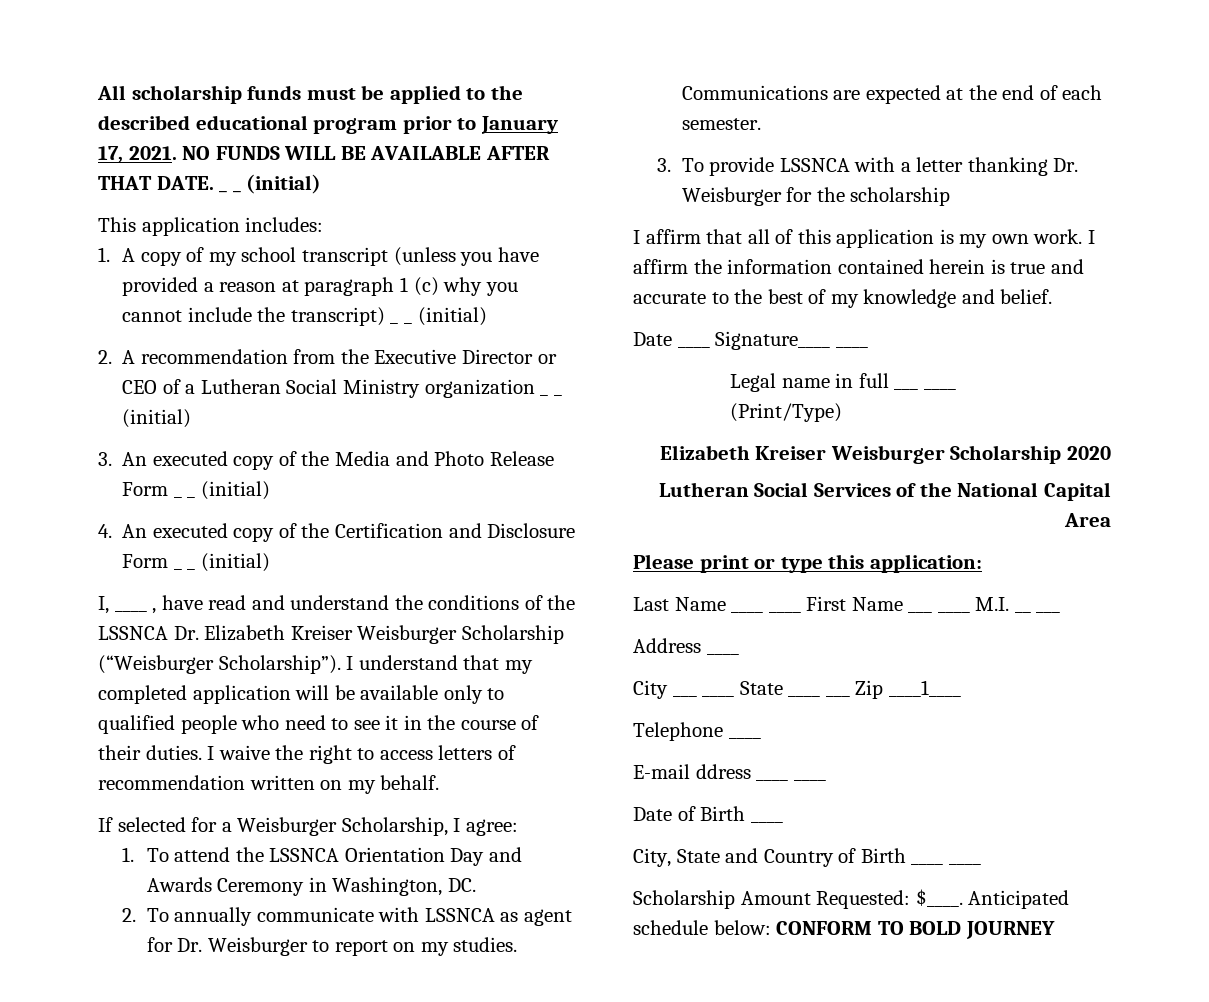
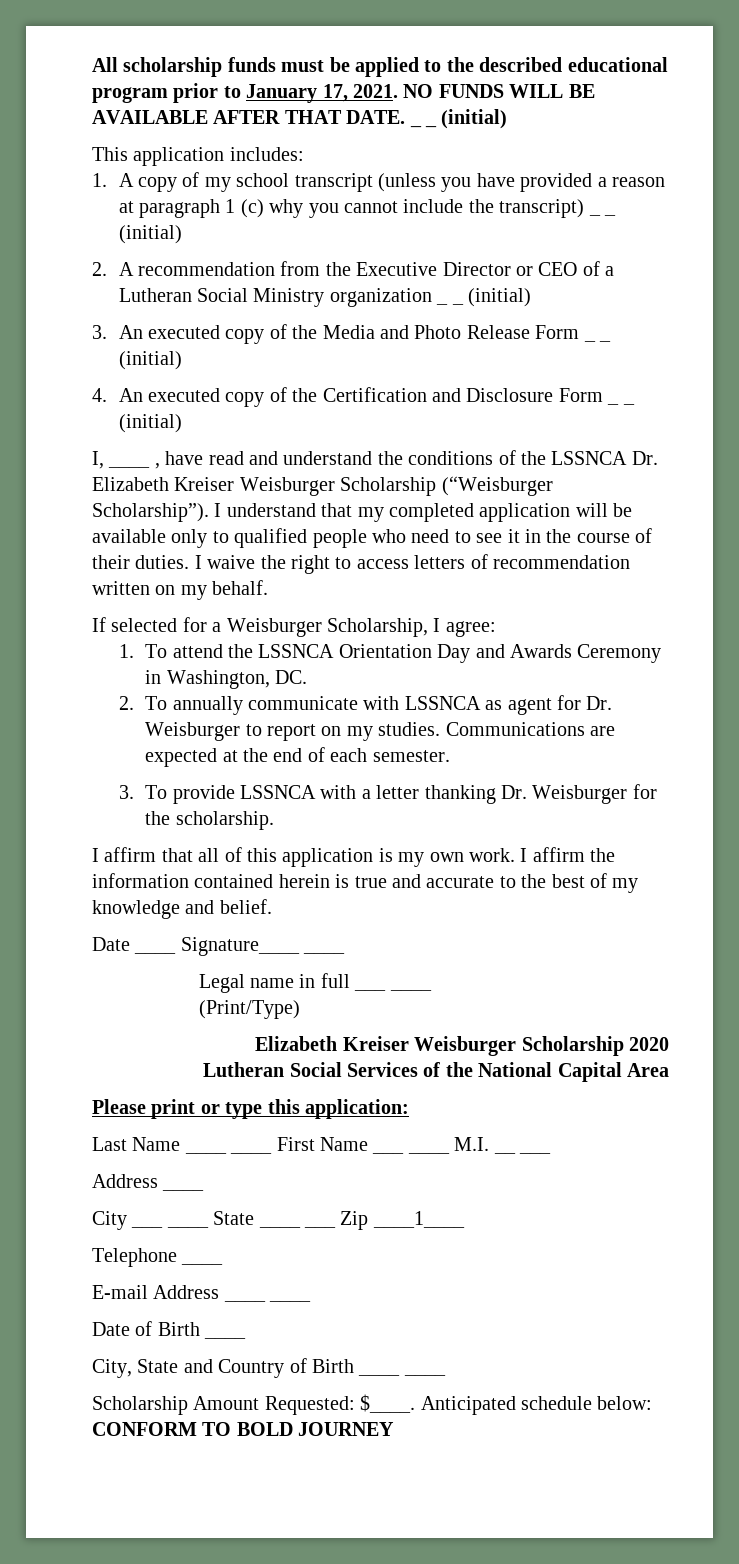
[850,187,951,206] scholarship -> [175,811,274,830] scholarship.
[695,764,751,779] ddress -> [153,1285,220,1299] Address

